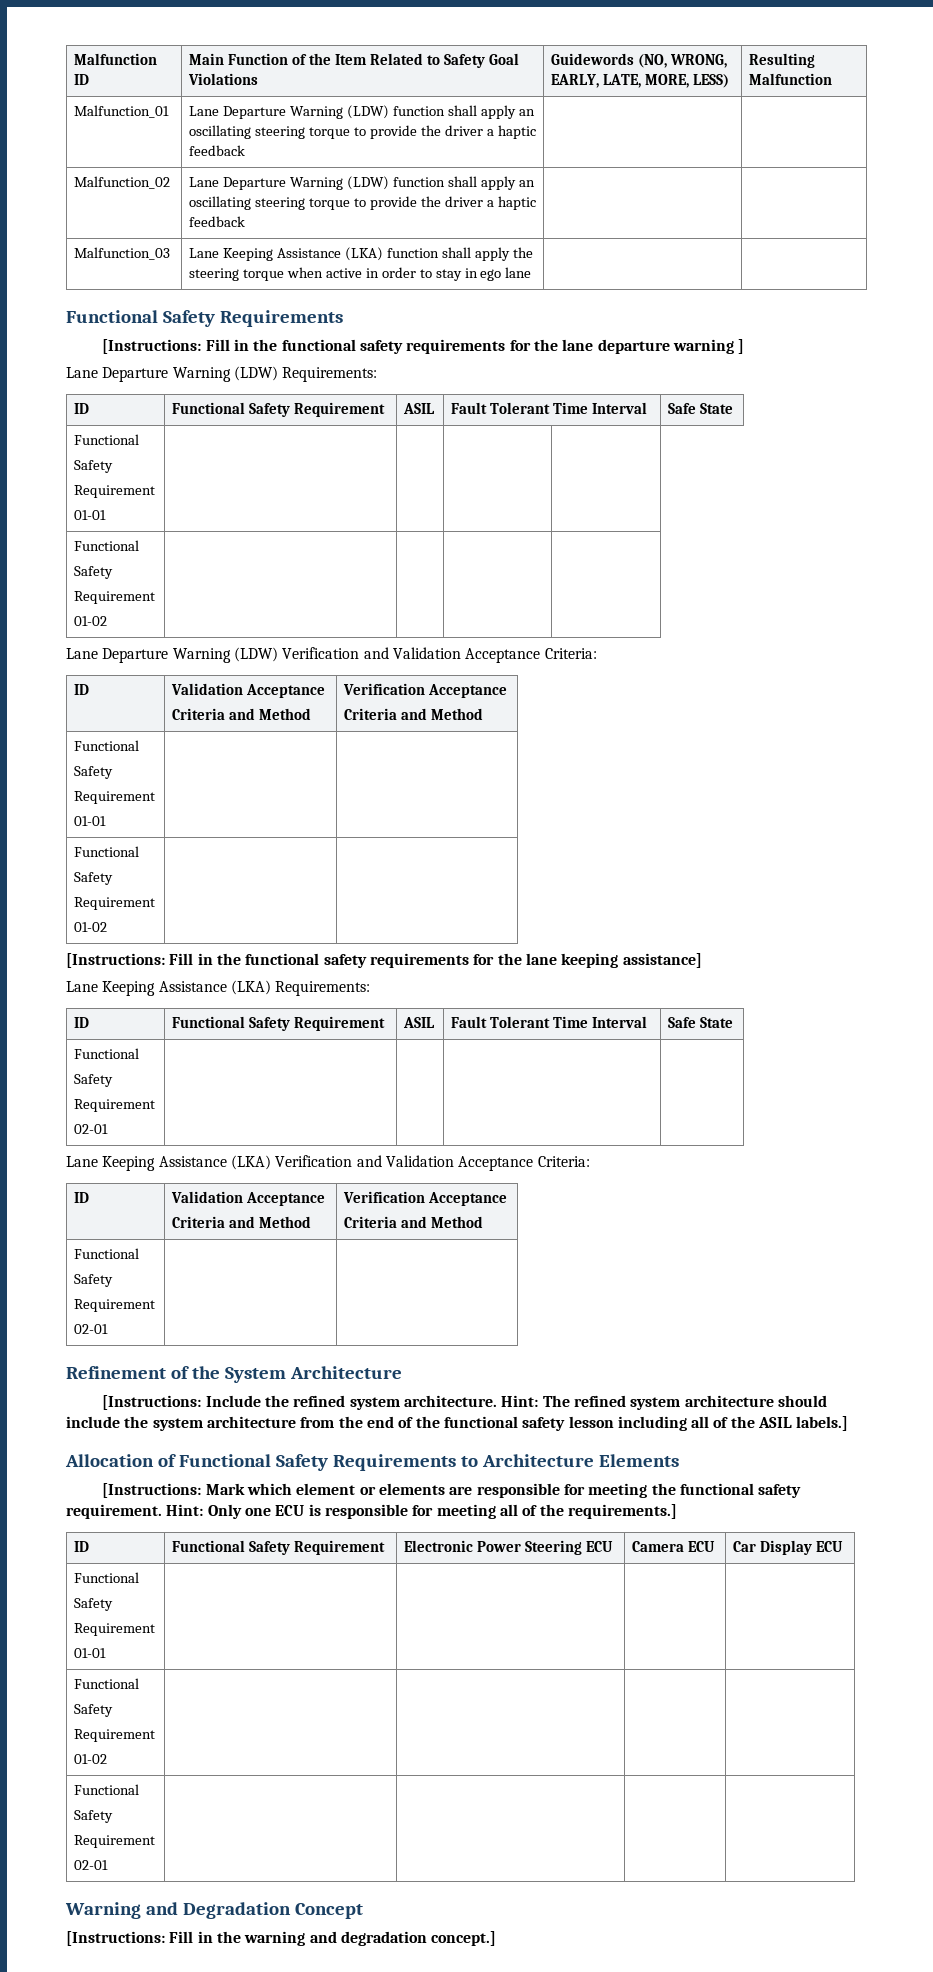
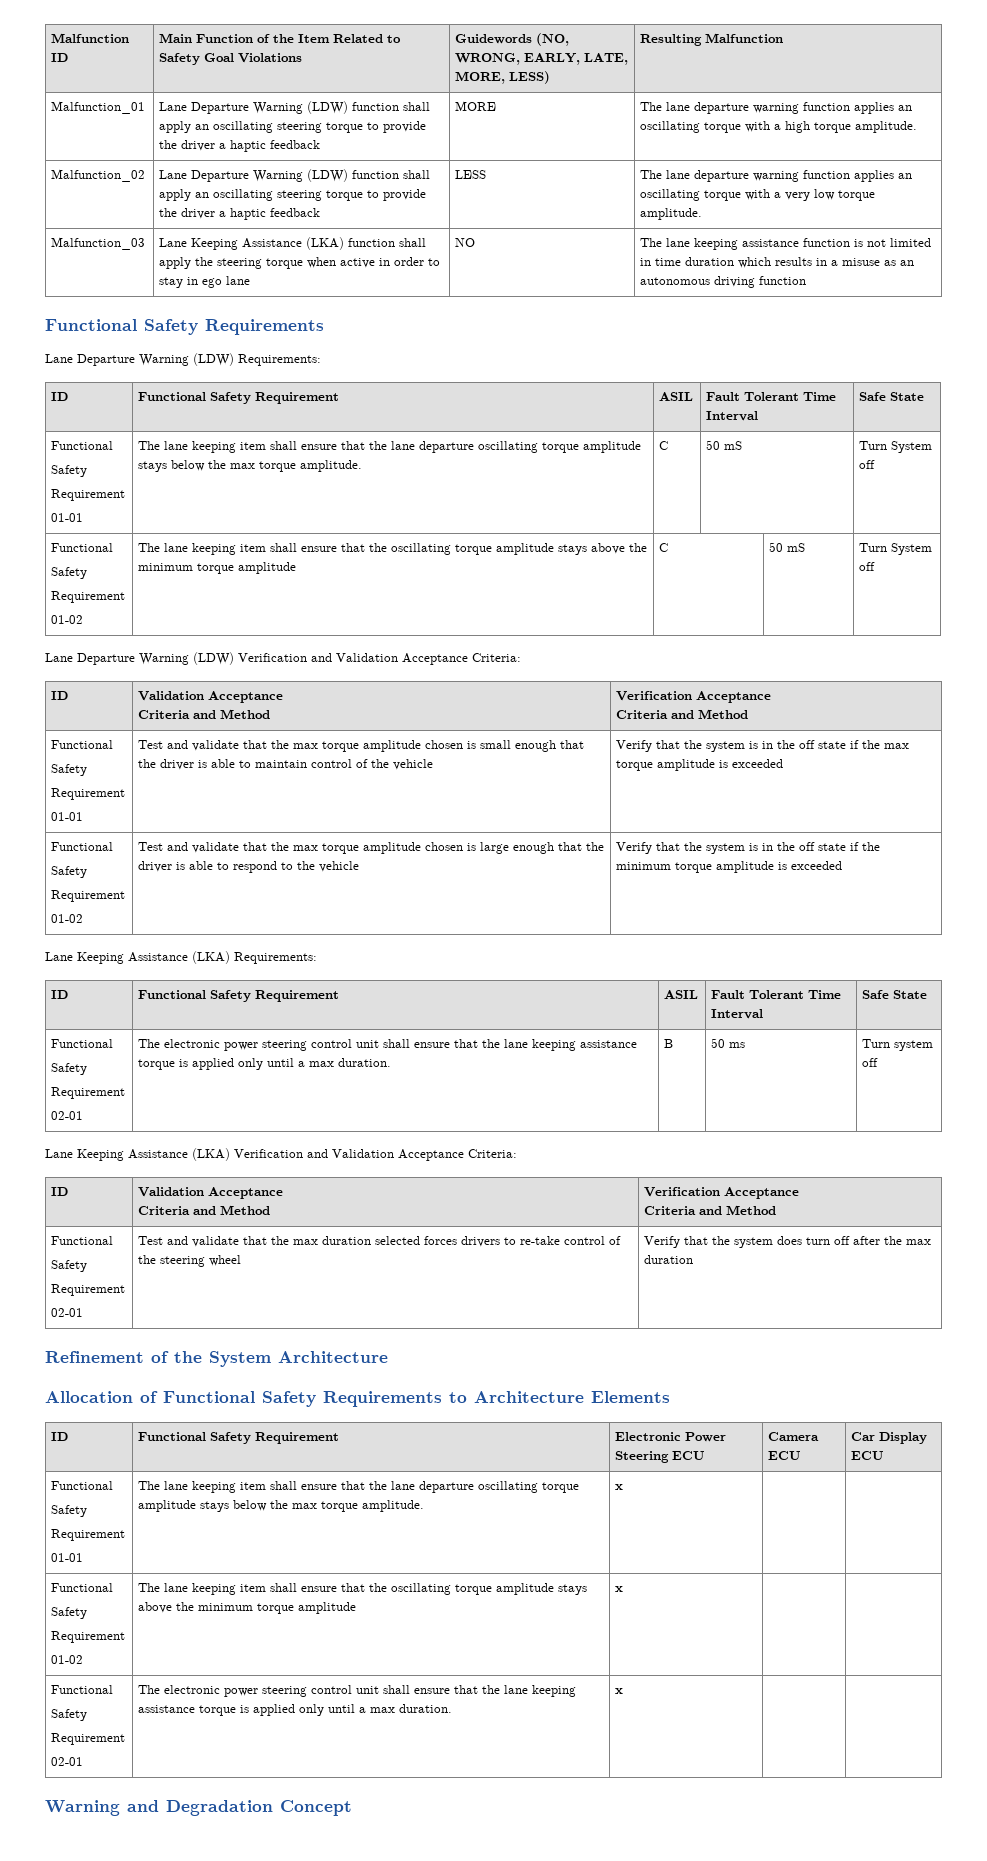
(246, 150) | -> [455,101,497,111] [640,102,913,114] [640,121,918,133] MORE | The lane departure warning function applies an oscillating torque with a high torque amplitude.
(246, 221) | -> [455,170,487,179] [640,170,913,182] [640,189,876,201] [640,208,703,220] LESS | The lane departure warning function applies an oscillating torque with a very low torque amplitude.
[66,310,343,327] [102,339,745,354] | // Functional Safety Requirements // [Instructions: Fill in the functional safety requirements for the lane departure warning ] -> [455,238,476,247] [640,238,932,250] [640,257,915,268] [640,276,807,288] [45,319,324,335] NO | The lane keeping assistance function is not limited in time duration which results in a misuse as an autonomous driving function // Functional Safety Requirements
[74,540,140,551] [74,566,114,579] [74,591,156,604] [74,616,108,626] | | | // Functional // Safety // Requirement // 01-02 | | | | -> [138,441,642,453] [138,460,363,472] [659,441,669,450] [706,440,743,450] [859,441,933,453] [859,460,876,469] [51,543,114,552] [51,567,88,579] [51,591,126,603] [51,615,84,624] [138,543,648,555] [138,562,297,574] [659,543,669,552] [769,542,806,552] [859,543,933,555] [859,562,876,571] The lane keeping item shall ensure that the lane departure oscillating torque amplitude stays below the max torque amplitude. | C | 50 mS | Turn System off // Functional // Safety // Requirement // 01-02 | The lane keeping item shall ensure that the oscillating torque amplitude stays above the minimum torque amplitude | C | 50 mS | Turn System off
[74,846,140,857] [74,872,114,885] [74,897,156,910] [74,922,108,932] [66,953,702,968] | // Functional // Safety // Requirement // 01-02 | | // [Instructions: Fill in the functional safety requirements for the lane keeping assistance] -> [138,740,585,752] [138,759,434,770] [616,740,910,752] [616,759,784,771] [51,842,114,851] [51,866,88,878] [51,890,126,902] [51,914,84,923] [138,842,605,854] [138,861,360,873] [616,842,881,854] [616,861,843,873] Test and validate that the max torque amplitude chosen is small enough that the driver is able to maintain control of the vehicle | Verify that the system is in the off state if the max torque amplitude is exceeded // Functional // Safety // Requirement // 01-02 | Test and validate that the max torque amplitude chosen is large enough that the driver is able to respond to the vehicle | Verify that the system is in the off state if the minimum torque amplitude is exceeded
(109, 1129) | | | -> [138,1039,638,1051] [138,1058,392,1070] [664,1039,674,1048] [711,1038,746,1048] [862,1039,934,1051] [862,1058,879,1067] The electronic power steering control unit shall ensure that the lane keeping assistance torque is applied only until a max duration. | B | 50 ms | Turn system off
(109, 1329) | -> [138,1236,622,1247] [138,1255,242,1267] [644,1236,932,1248] [644,1255,694,1264] Test and validate that the max duration selected forces drivers to re-take control of the steering wheel | Verify that the system does turn off after the max duration
[102,1395,827,1410] [66,1416,849,1431] // [Instructions: Include the refined system architecture. Hint: The refined system architecture should include the system architecture from the end of the functional safety lesson including all of the ASIL labels.] -> (388, 1357) none
[102,1483,802,1498] [66,1504,677,1519] // [Instructions: Mark which element or elements are responsible for meeting the functional safety requirement. Hint: Only one ECU is responsible for meeting all of the requirements.] -> (670, 1397) none
[74,1678,140,1689] [74,1704,114,1717] [74,1729,156,1742] [74,1754,108,1764] [74,1784,140,1795] [74,1810,114,1823] [74,1835,156,1848] [74,1860,109,1870] [65,1902,363,1919] [66,1931,497,1946] | | | // Functional // Safety // Requirement // 01-02 | | | | // Functional // Safety // Requirement // 02-01 | | | | // Warning and Degradation Concept // [Instructions: Fill in the warning and degradation concept.] -> [138,1481,580,1493] [138,1500,425,1512] [615,1484,624,1490] [51,1583,114,1592] [51,1607,88,1619] [51,1631,126,1643] [51,1655,84,1664] [138,1583,588,1595] [138,1602,357,1614] [615,1586,624,1592] [51,1685,114,1694] [51,1709,88,1721] [51,1733,126,1745] [51,1757,84,1766] [138,1685,577,1697] [138,1704,453,1716] [615,1688,624,1694] [45,1800,352,1816] The lane keeping item shall ensure that the lane departure oscillating torque amplitude stays below the max torque amplitude. | x | | // Functional // Safety // Requirement // 01-02 | The lane keeping item shall ensure that the oscillating torque amplitude stays above the minimum torque amplitude | x | | // Functional // Safety // Requirement // 02-01 | The electronic power steering control unit shall ensure that the lane keeping assistance torque is applied only until a max duration. | x | | // Warning and Degradation Concept

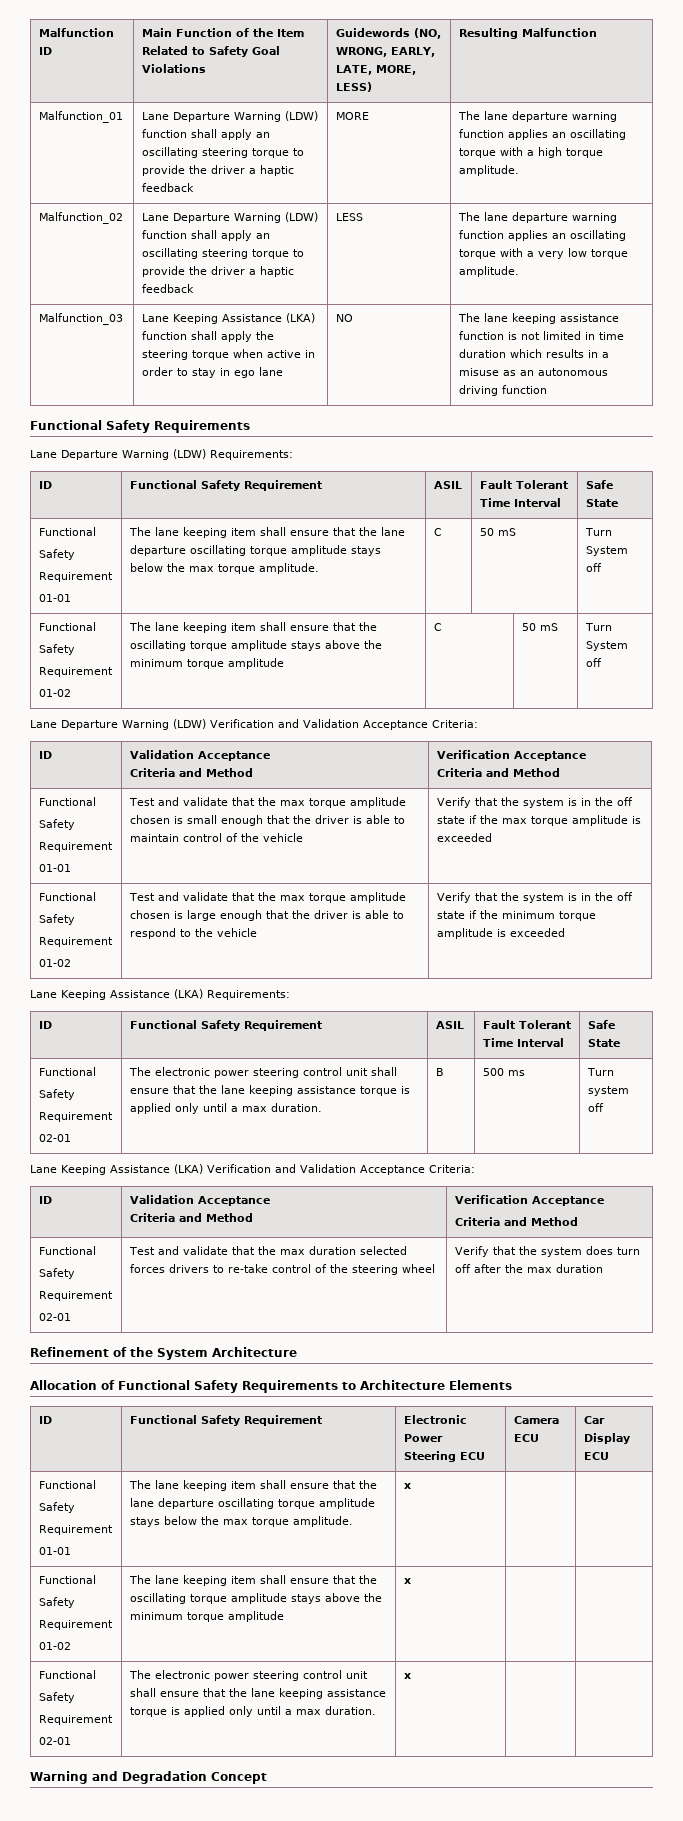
[711,1038,726,1048] 50 -> [482,1068,504,1076] 500

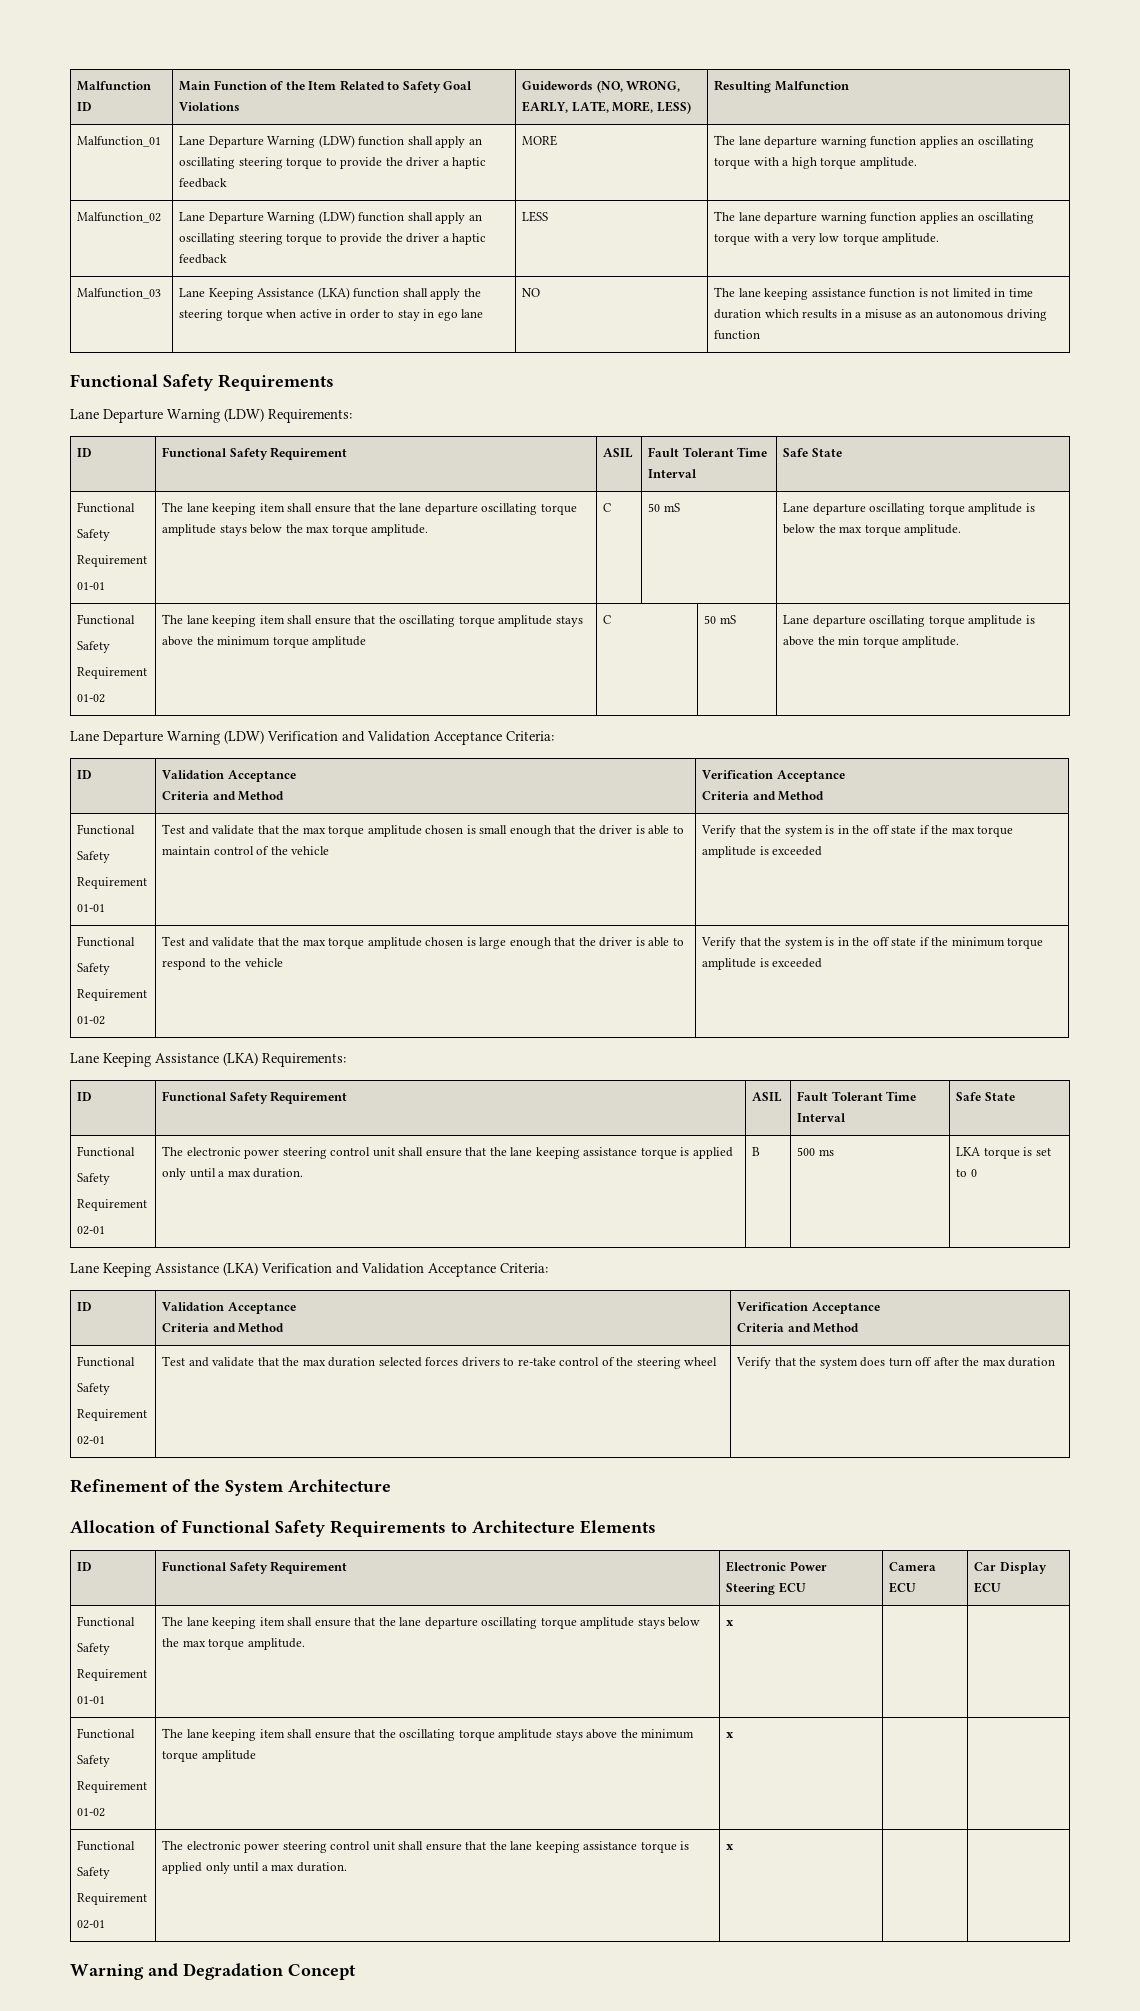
[584,528,612,536] [585,546,628,556] [585,563,602,572] Turn System off -> [783,503,1035,515] [783,524,962,536] Lane departure oscillating torque amplitude is below the max torque amplitude.
[584,623,612,631] [585,641,628,651] [585,658,602,667] Turn System off -> [783,615,1035,627] [783,636,960,648] Lane departure oscillating torque amplitude is above the min torque amplitude.
[586,1068,614,1076] [587,1086,629,1096] [587,1103,604,1112] Turn system off -> [956,1147,1051,1159] [956,1169,977,1177] LKA torque is set to 0

